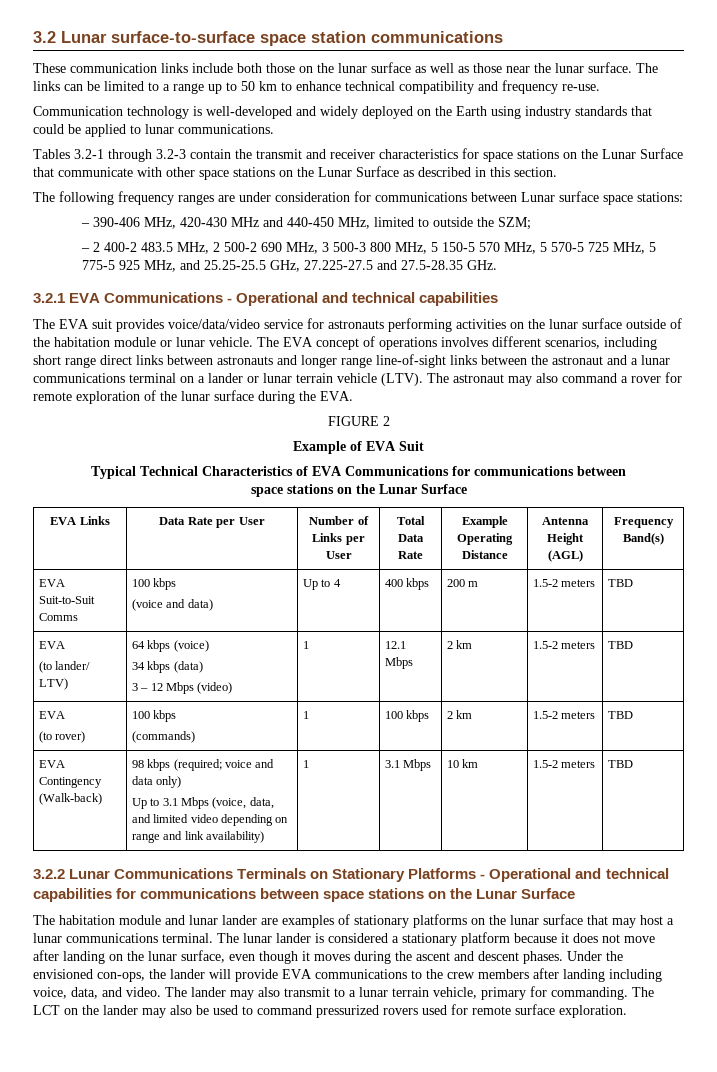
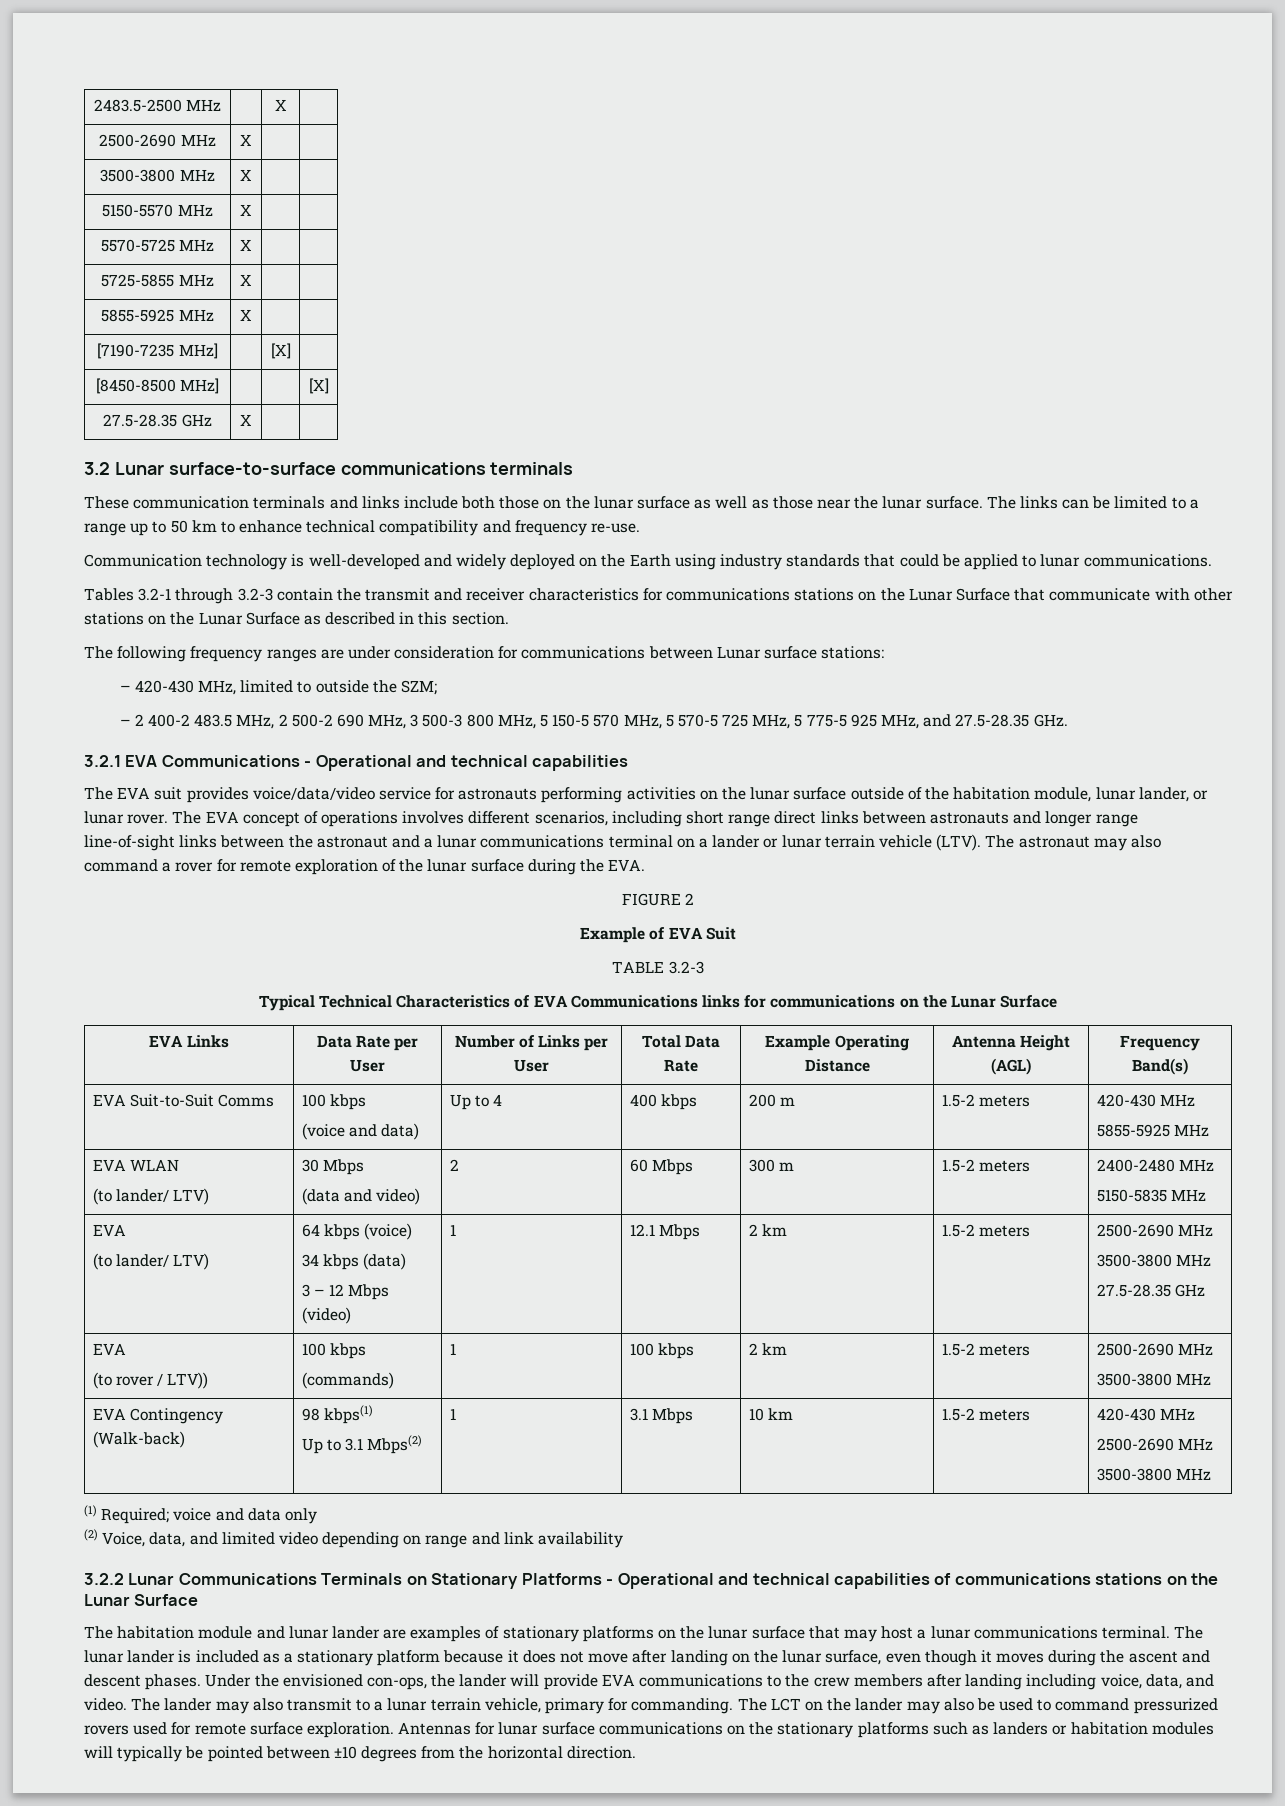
(33, 37) none -> [93,99,222,112] [274,99,287,111] [99,134,216,147] [240,134,252,146] [100,169,215,182] [240,169,252,181] [102,204,213,217] [240,204,252,216] [100,239,215,252] [240,239,252,251] [101,274,214,287] [240,274,252,286] [101,309,214,322] [240,309,252,321] [97,343,218,359] [270,343,291,359] [95,378,220,394] [308,378,329,394] [103,414,212,427] [240,414,252,426] 2483.5-2500 MHz | | X | // 2500-2690 MHz | X | | // 3500-3800 MHz | X | | // 5150-5570 MHz | X | | // 5570-5725 MHz | X | | // 5725-5855 MHz | X | | // 5855-5925 MHz | X | | // [7190-7235 MHz] | | [X] | // [8450-8500 MHz] | | | [X] // 27.5-28.35 GHz | X | | //
[260,31,503,46] space station communications -> [340,462,574,475] communications terminals
(157, 68) none -> [253,496,358,509] terminals and
[483,152,513,162] space -> [666,588,791,601] communications
[199,170,229,180] space -> (1233, 594) none
[603,195,633,205] space -> (818, 652) none
[93,217,335,229] 390-406 MHz, 420-430 MHz and 440-450 -> [134,680,194,693] 420-430
[204,260,398,272] 25.25-25.5 GHz, 27.225-27.5 and -> (952, 720) none
[114,337,253,347] module or lunar vehicle. -> [1034,787,1208,802] [84,811,169,824] module, lunar lander, or lunar rover.
(424, 446) none -> [612,961,704,974] // TABLE 3.2-3
[452,466,626,476] [250,484,334,497] for communications between // space stations -> [702,995,896,1008] links for communications
[607,579,633,587] TBD -> [1096,1094,1195,1107] [1096,1124,1209,1137] [92,1159,179,1171] [92,1188,210,1205] [301,1159,364,1175] [301,1188,421,1205] [449,1159,459,1171] [629,1159,693,1175] [748,1159,794,1172] [941,1159,1030,1172] [1096,1159,1214,1172] [1096,1189,1206,1202] 420-430 MHz // 5855-5925 MHz // EVA WLAN // (to lander/ LTV) | 30 Mbps // (data and video) | 2 | 60 Mbps | 300 m | 1.5-2 meters | 2400-2480 MHz // 5150-5835 MHz
[607,641,633,649] [38,711,65,719] [38,731,86,743] TBD // EVA // (to rover) -> [1096,1224,1213,1237] [1096,1254,1211,1267] [1096,1284,1205,1297] [92,1343,126,1355] [92,1372,209,1389] 2500-2690 MHz // 3500-3800 MHz // 27.5-28.35 GHz // EVA // (to rover / LTV))
[607,711,633,719] TBD -> [1096,1343,1213,1356] [1096,1373,1211,1386] 2500-2690 MHz // 3500-3800 MHz
[147,759,275,771] [131,776,182,788] [131,797,274,809] [131,814,289,826] [131,831,264,843] kbps (required; voice and data only) // Up to 3.1 Mbps (voice, data, and limited video depending on range and link availability) -> [323,1405,373,1424] [301,1435,423,1454] kbps(1) // Up to 3.1 Mbps(2)
[607,760,633,768] TBD -> [1096,1408,1195,1421] [1096,1438,1213,1451] [1096,1468,1211,1481] [84,1505,317,1524] [84,1529,624,1548] 420-430 MHz // 2500-2690 MHz // 3500-3800 MHz // (1) Required; voice and data only // (2) Voice, data, and limited video depending on range and link availability
[116,888,365,902] for communications between space -> [934,1573,1091,1585] of communications
[328,933,388,943] considered -> [195,1650,280,1663] included as
(627, 1011) none -> [398,1722,1214,1738] [84,1746,636,1762] Antennas for lunar surface communications on the stationary platforms such as landers or habitation modules will typically be pointed between ±10 degrees from the horizontal direction.

